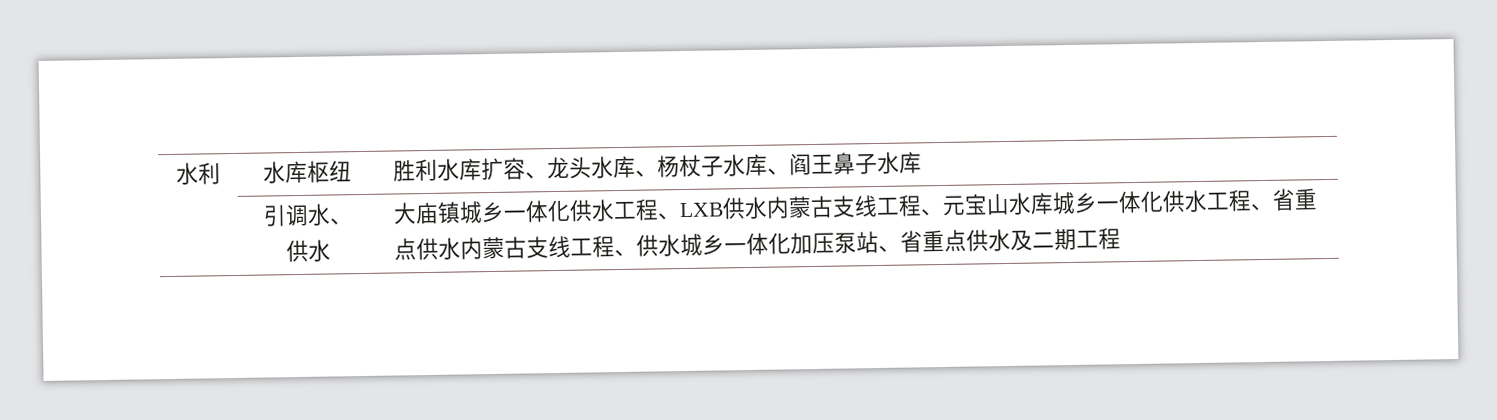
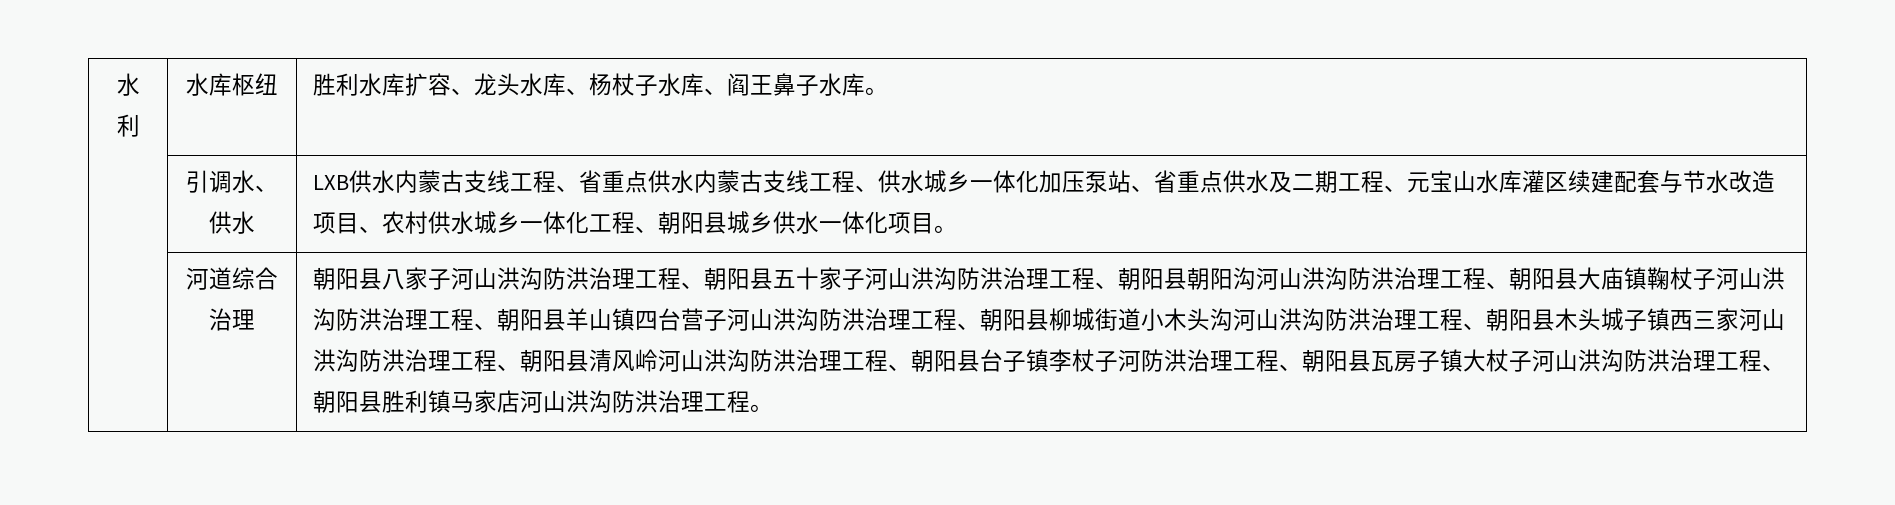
(923, 162) none -> [865,87,889,95] 。
[393,198,682,225] 大庙镇城乡一体化供水工程、 -> (255, 222) none
[942,189,1275,216] 元宝山水库城乡一体化供水工程、 -> (580, 188) none
(1122, 238) none -> [1384,170,1776,193] [313,211,958,234] [186,267,278,290] [209,308,255,331] [313,267,1786,290] [313,308,1786,331] [313,349,1786,372] [313,390,774,413] 、元宝山水库灌区续建配套与节水改造项目、农村供水城乡一体化工程、朝阳县城乡供水一体化项目。 // | 河道综合治理 | 朝阳县八家子河山洪沟防洪治理工程、朝阳县五十家子河山洪沟防洪治理工程、朝阳县朝阳沟河山洪沟防洪治理工程、朝阳县大庙镇鞠杖子河山洪沟防洪治理工程、朝阳县羊山镇四台营子河山洪沟防洪治理工程、朝阳县柳城街道小木头沟河山洪沟防洪治理工程、朝阳县木头城子镇西三家河山洪沟防洪治理工程、朝阳县清风岭河山洪沟防洪治理工程、朝阳县台子镇李杖子河防洪治理工程、朝阳县瓦房子镇大杖子河山洪沟防洪治理工程、朝阳县胜利镇马家店河山洪沟防洪治理工程。

